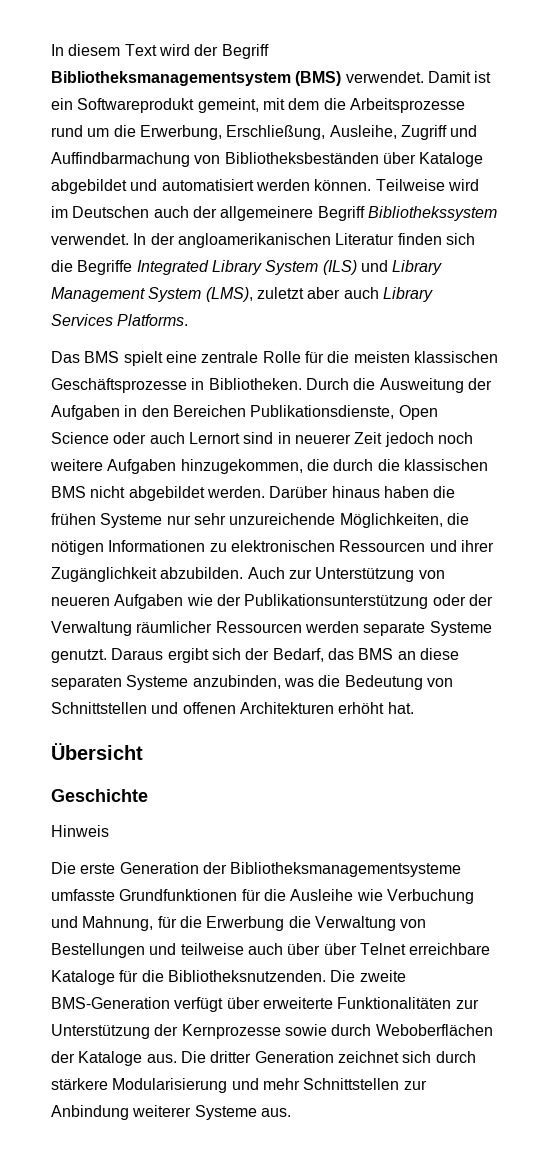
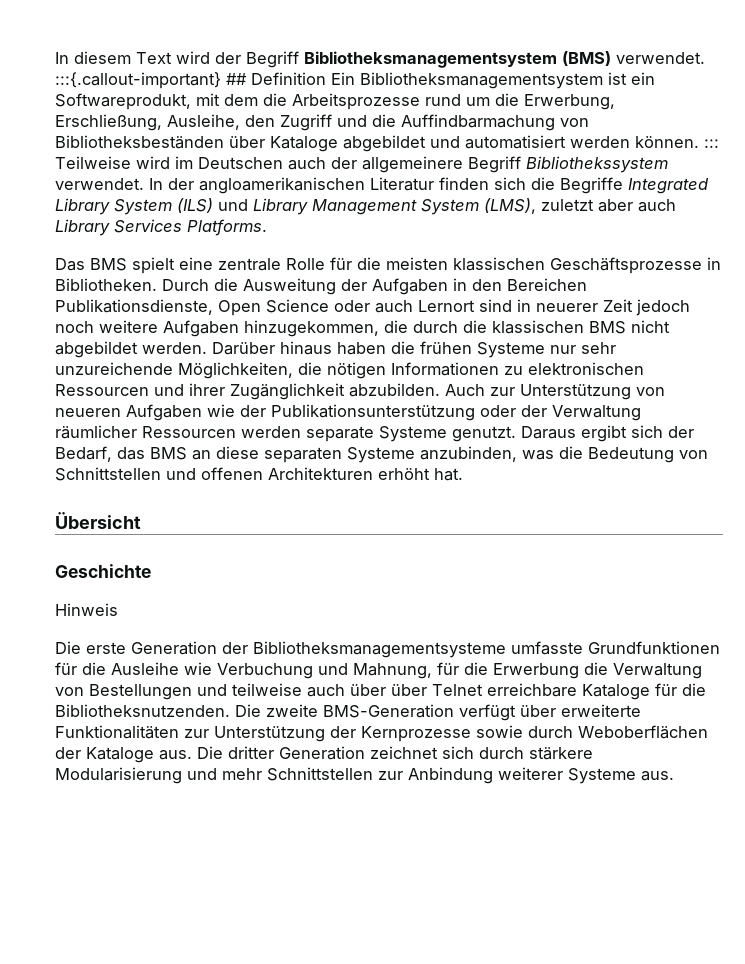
[427,71,492,83] [51,98,259,113] Damit ist ein Softwareprodukt gemeint, -> [55,72,655,89] [55,93,191,110] :::{.callout-important} ## Definition Ein Bibliotheksmanagementsystem ist ein Softwareprodukt,
(397, 132) none -> [245,115,275,127] den
(478, 131) none -> [372,114,396,127] die
(372, 185) none -> [704,139,719,148] :::

